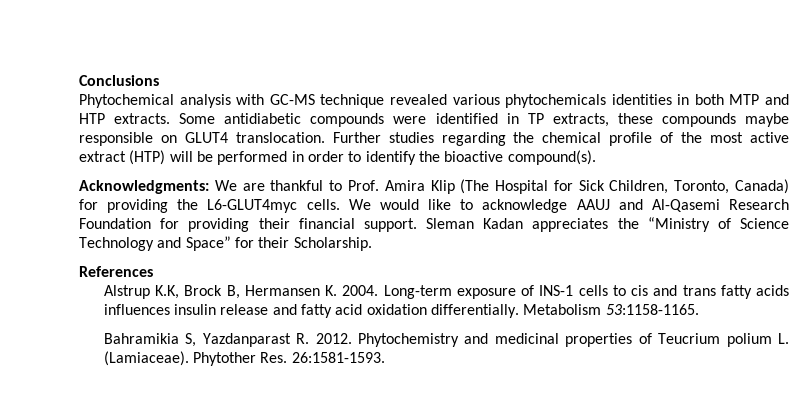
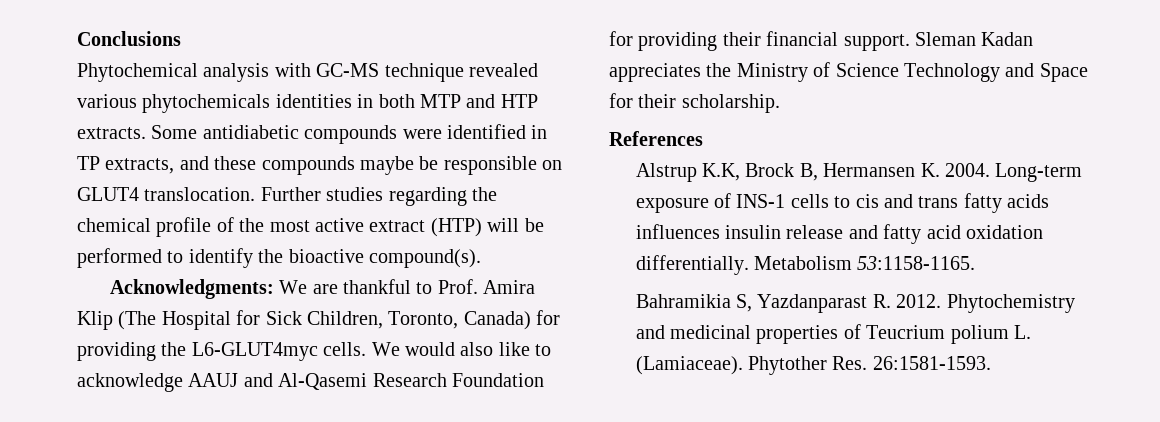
(609, 120) none -> [179,156,209,170] and
(790, 120) none -> [419,156,439,170] be
[291,151,344,162] in order -> (162, 258) none
(419, 204) none -> [460,342,494,356] also
[647,217,710,232] “Ministry -> [736,63,808,82] Ministry
[185,236,231,251] Space” -> [1039,63,1088,82] Space
[293,237,372,251] Scholarship. -> [681,94,780,113] scholarship.

